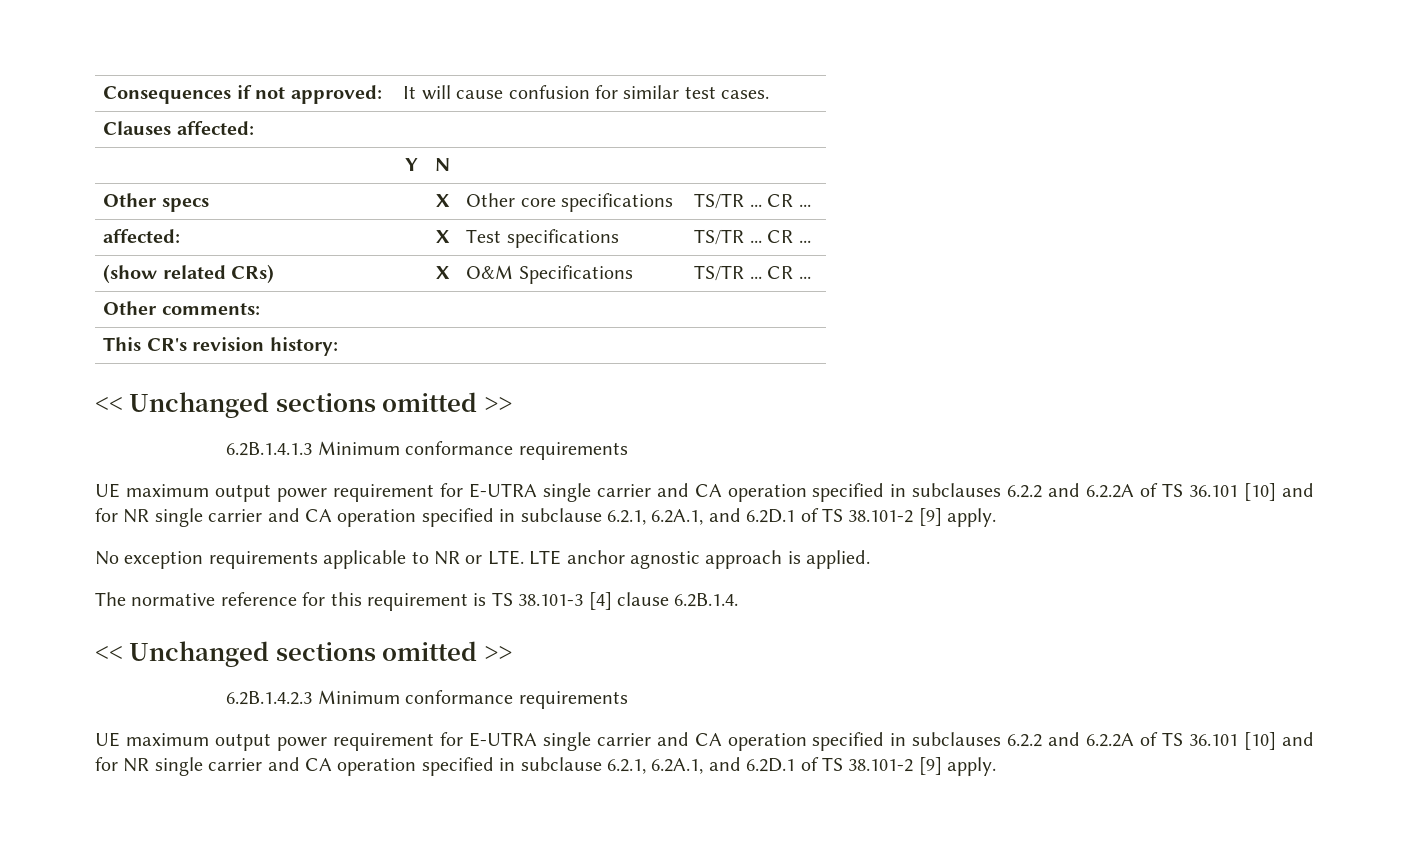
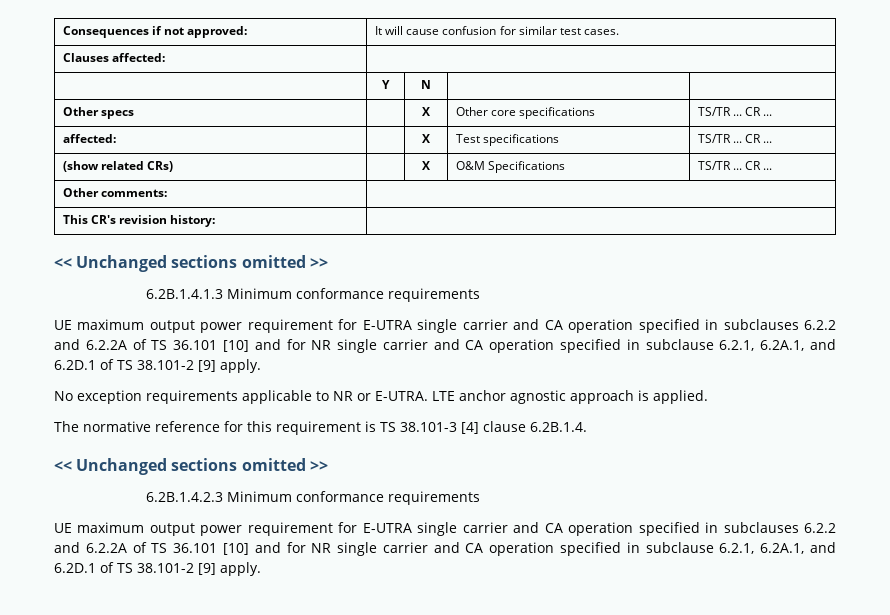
[487,550,524,565] LTE. -> [375,391,428,401] E-UTRA.

